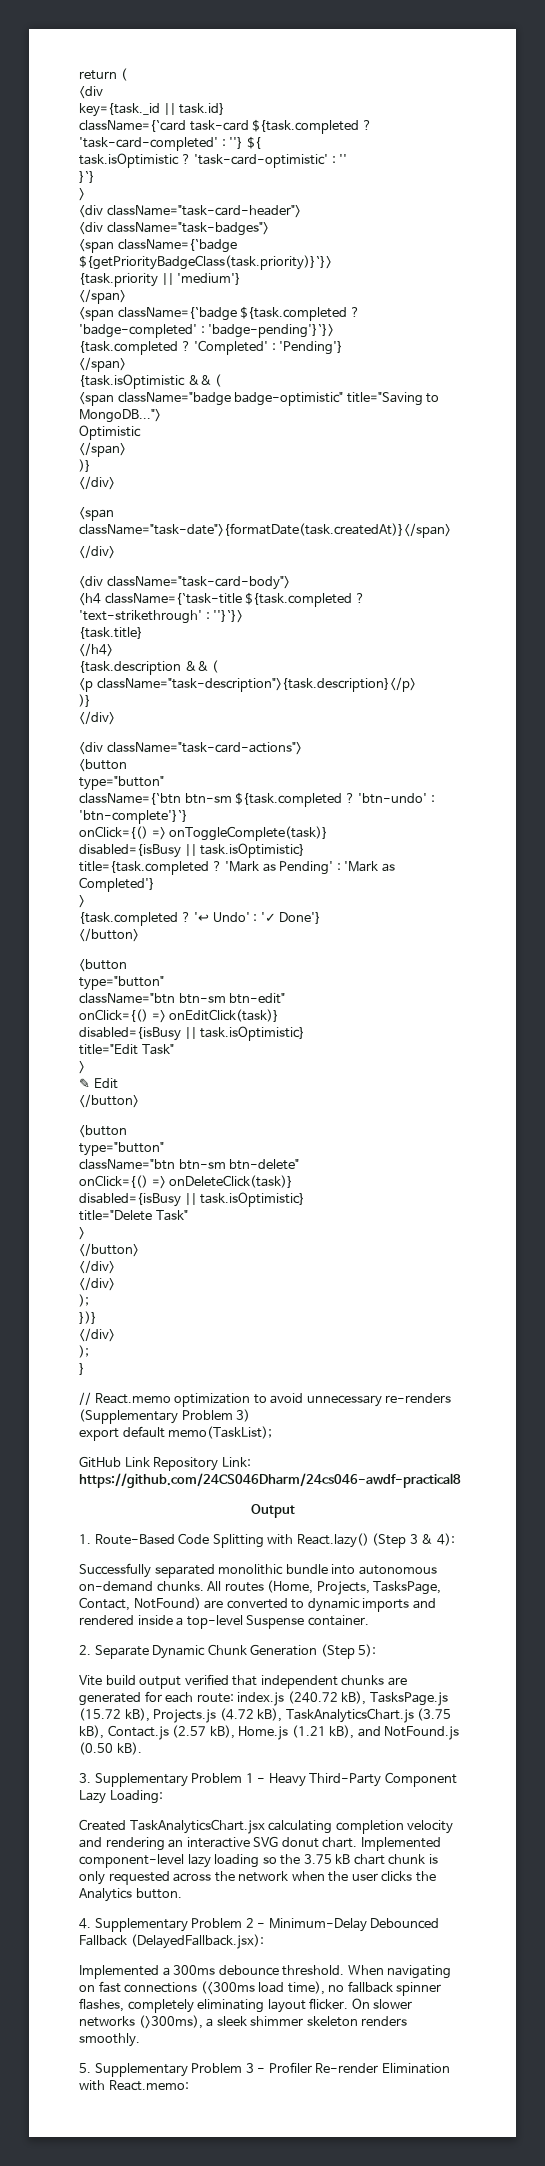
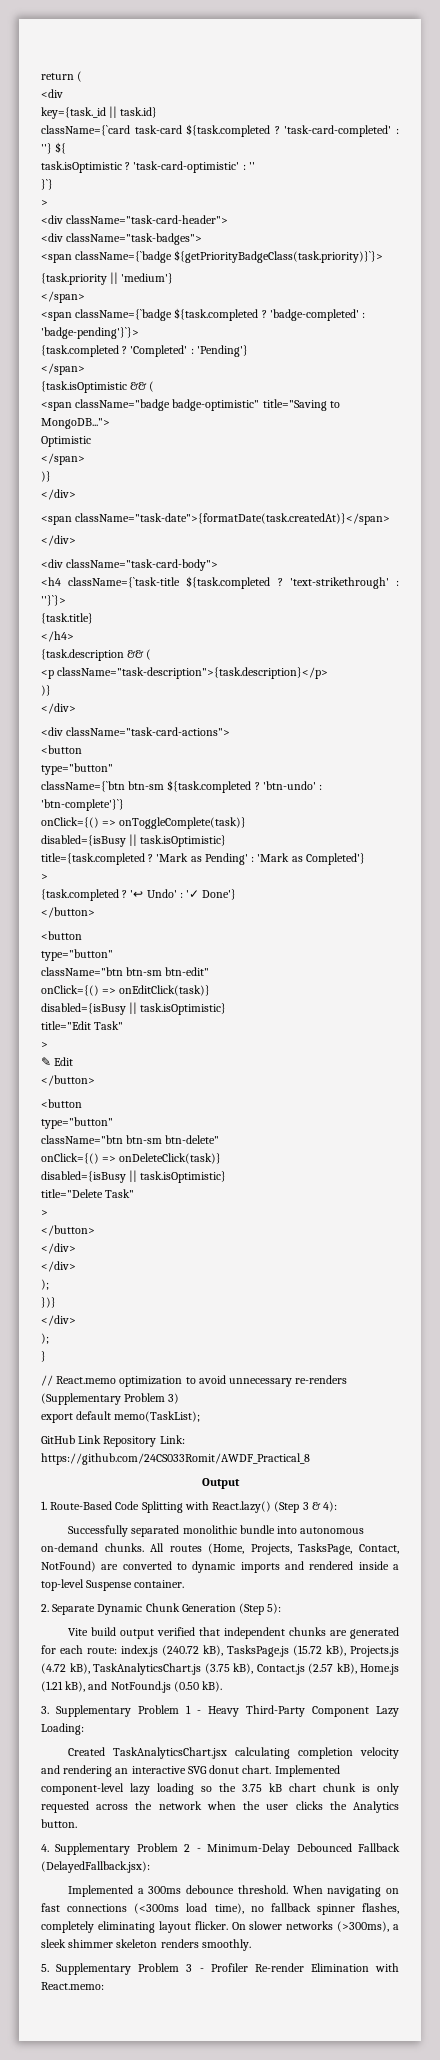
[79,1473,461,1488] https://github.com/24CS046Dharm/24cs046-awdf-practical8 -> [41,1453,310,1465] https://github.com/24CS033Romit/AWDF_Practical_8

